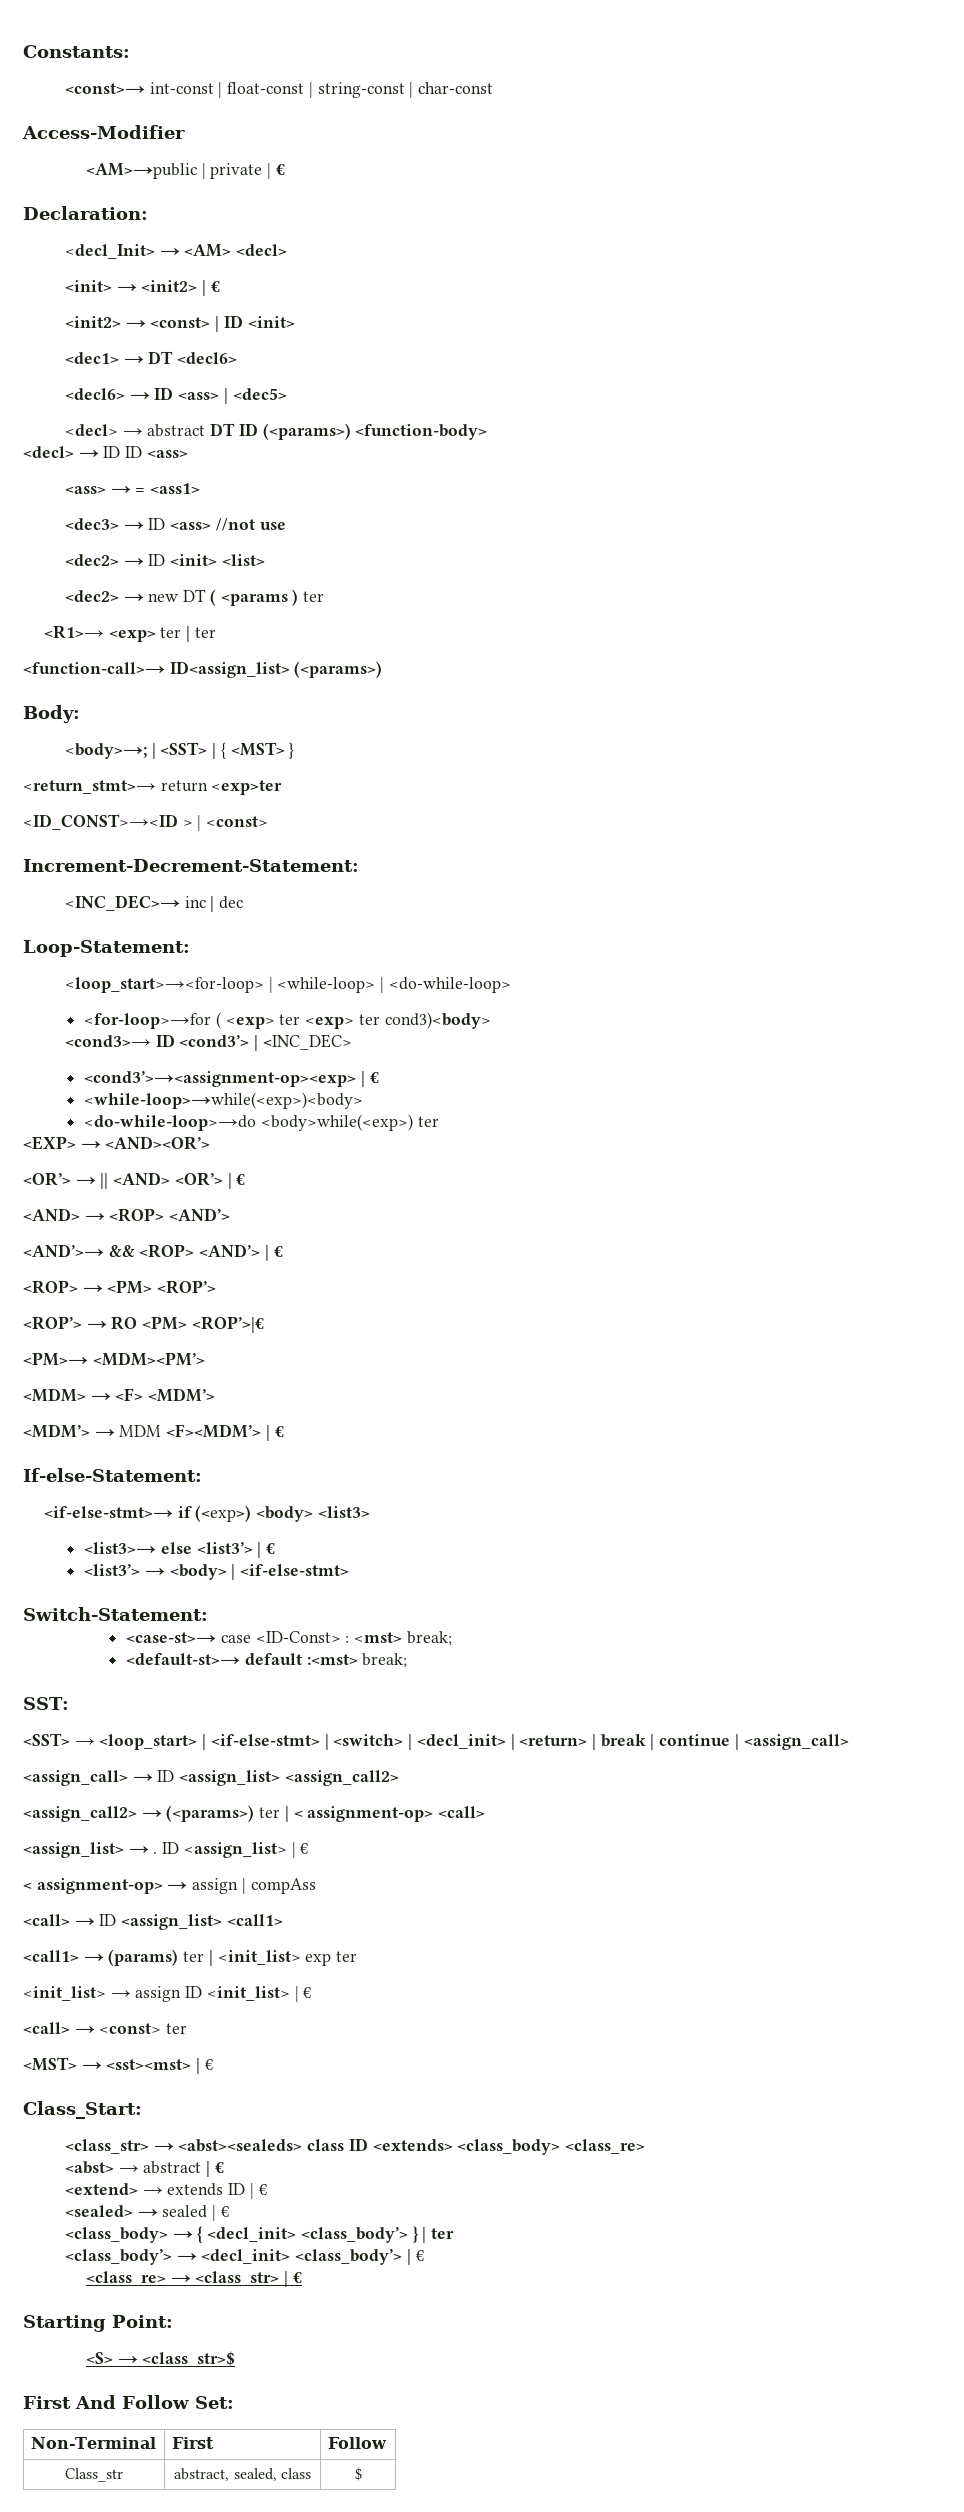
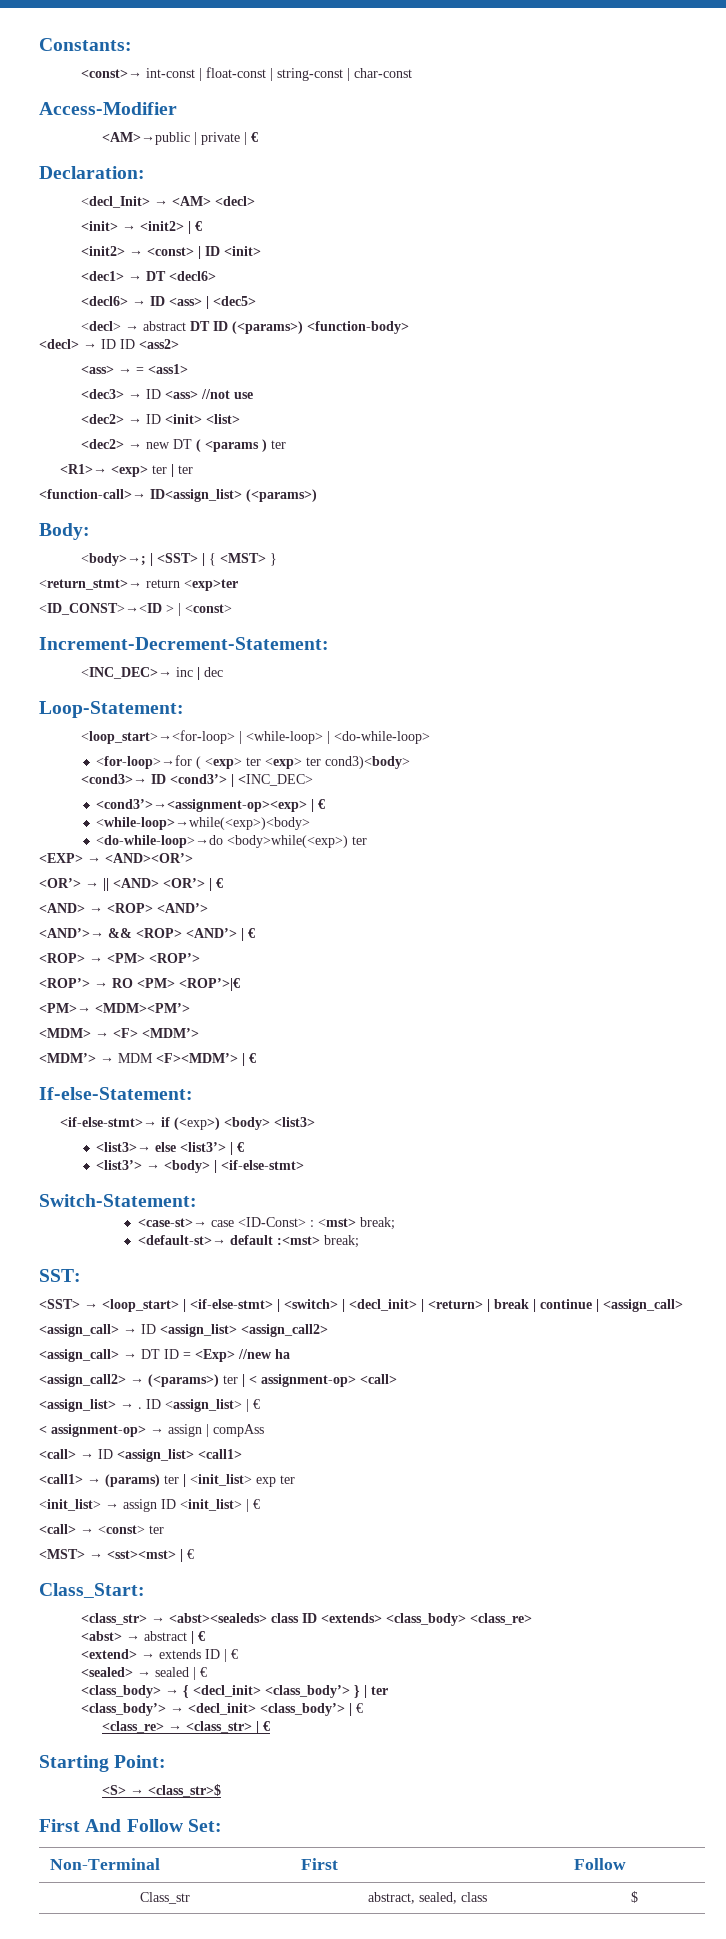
[146,450,188,458] <ass> -> [139,339,179,349] <ass2>
(399, 1778) none -> [39,1349,290,1362] // <assign_call> → DT ID = <Exp> //new ha

